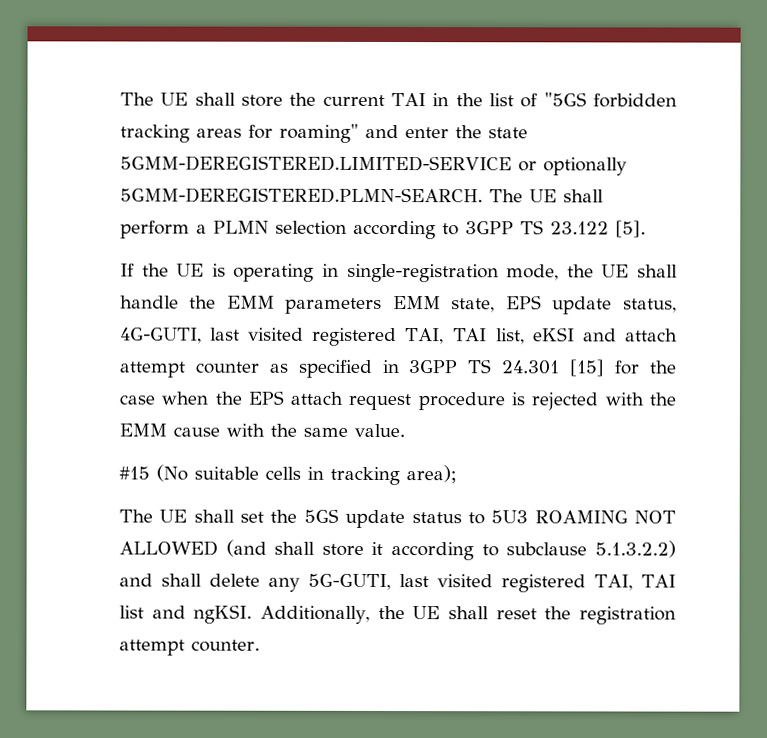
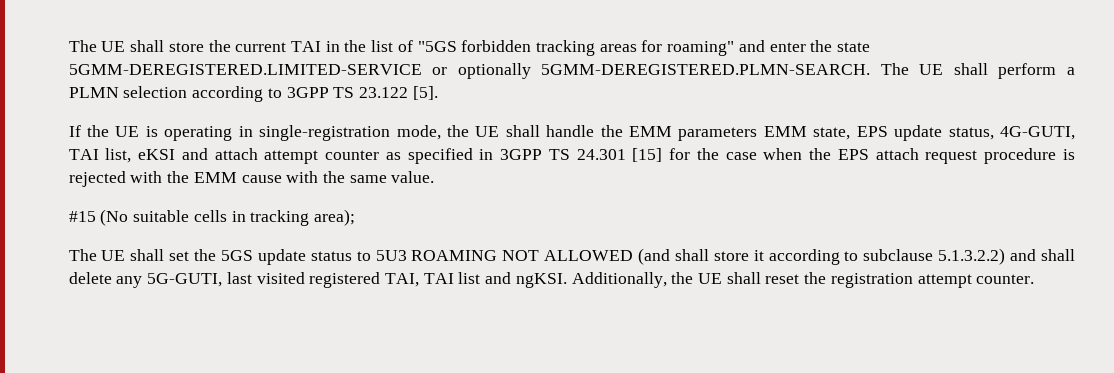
[210,327,445,347] last visited registered TAI, -> (1076, 133) none

